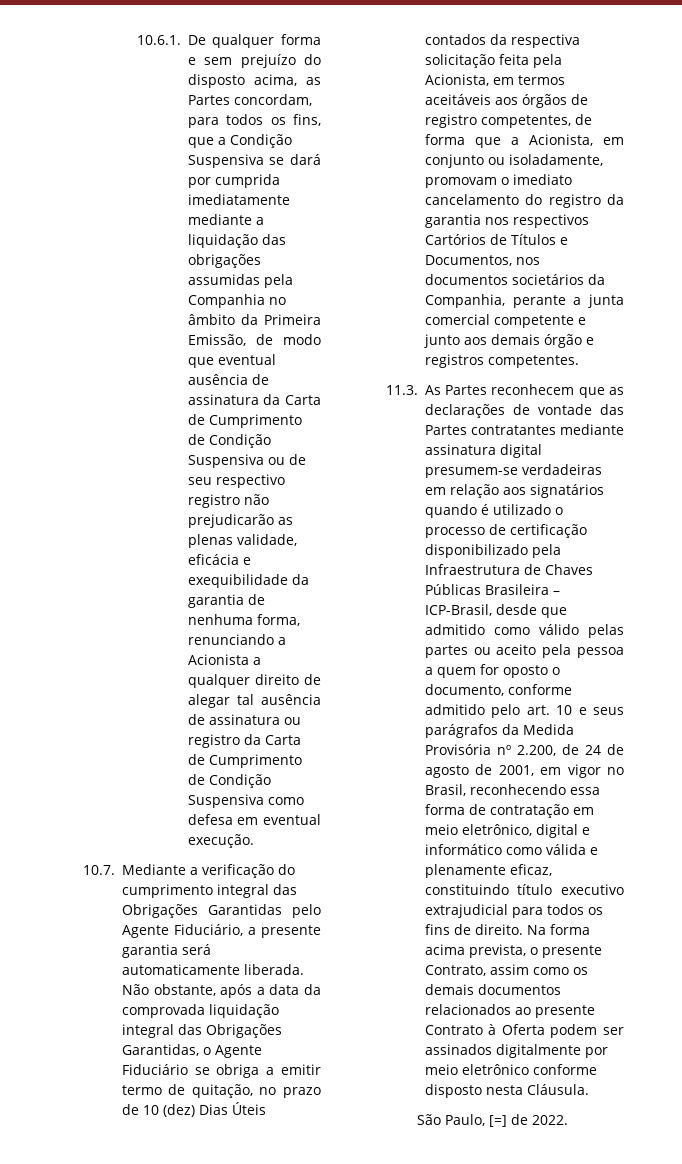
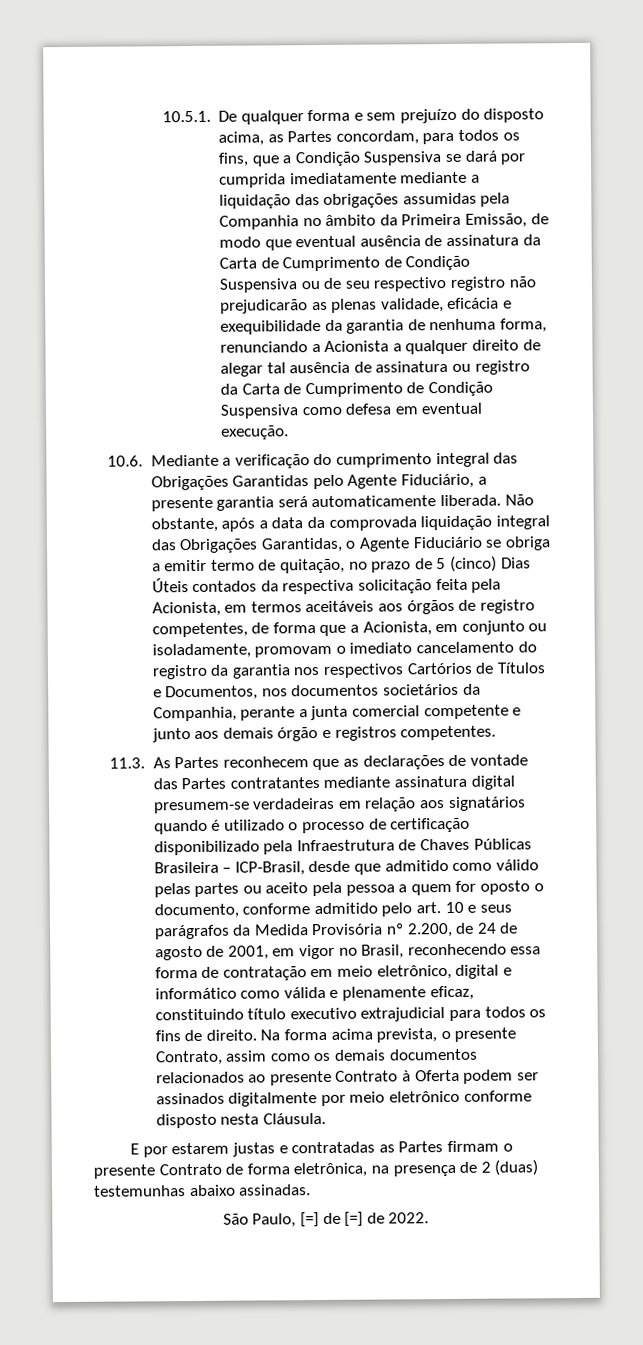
[136,35,181,45] 10.6.1. -> [161,110,211,123] 10.5.1.
[83,865,116,875] 10.7. -> [107,455,144,467] 10.6.
[142,1104,195,1117] 10 (dez) -> [436,555,497,572] 5 (cinco)
(589, 1089) none -> [130,1140,513,1158] [93,1159,539,1179] [94,1184,312,1197] // E por estarem justas e contratadas as Partes firmam o presente Contrato de forma eletrônica, na presença de 2 (duas) testemunhas abaixo assinadas.
(528, 1119) none -> [344,1211,385,1227] [=] de

